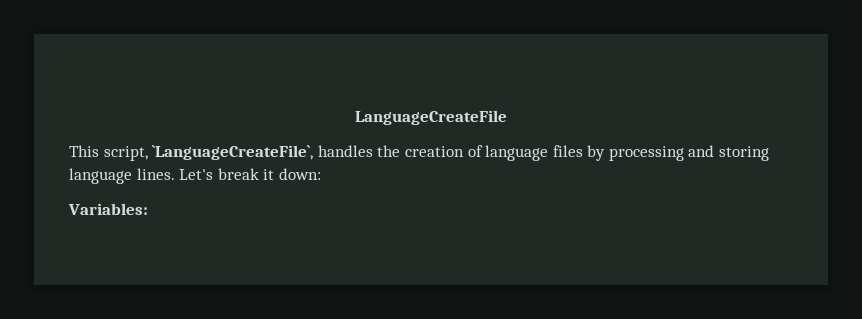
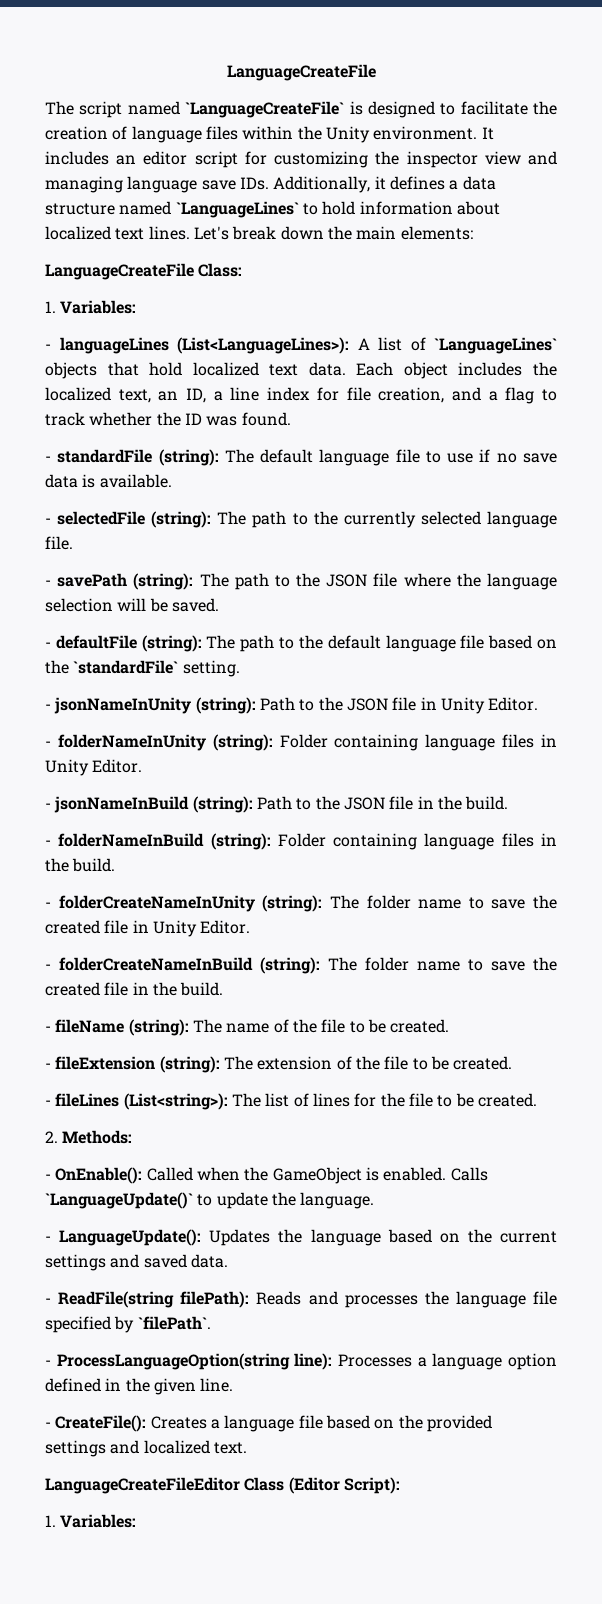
[69,145,373,161] This script, `LanguageCreateFile`, handles -> [45,101,528,118] The script named `LanguageCreateFile` is designed to facilitate
[587,145,770,161] [69,168,321,184] by processing and storing language lines. Let's break it down: // -> [242,126,494,143] [45,151,557,168] [45,176,496,193] [45,201,500,218] [45,226,473,240] [45,263,243,280] [45,300,137,314] [45,337,557,354] [45,362,557,379] [45,387,557,404] [45,412,291,426] [45,449,557,466] [45,474,172,488] [45,511,557,528] [45,536,73,550] [45,573,557,590] [45,598,219,612] [45,635,557,652] [45,660,240,677] [45,697,539,714] [45,734,558,751] [45,759,143,776] [45,796,509,813] [45,833,557,850] [45,858,116,872] [45,895,557,912] [45,920,251,937] [45,957,557,974] [45,982,224,996] [45,1019,450,1036] [45,1056,513,1073] [45,1093,537,1110] [45,1130,133,1144] [45,1167,488,1184] [45,1192,375,1209] [45,1229,557,1246] [45,1254,228,1271] [45,1291,557,1308] [45,1316,211,1333] [45,1353,558,1370] [45,1378,234,1395] [45,1415,492,1432] [45,1440,247,1457] [45,1477,400,1494] [45,1515,56,1527] within the Unity environment. It includes an editor script for customizing the inspector view and managing language save IDs. Additionally, it defines a data structure named `LanguageLines` to hold information about localized text lines. Let's break down the main elements: // LanguageCreateFile Class: // 1. Variables: // - languageLines (List<LanguageLines>): A list of `LanguageLines` objects that hold localized text data. Each object includes the localized text, an ID, a line index for file creation, and a flag to track whether the ID was found. // - standardFile (string): The default language file to use if no save data is available. // - selectedFile (string): The path to the currently selected language file. // - savePath (string): The path to the JSON file where the language selection will be saved. // - defaultFile (string): The path to the default language file based on the `standardFile` setting. // - jsonNameInUnity (string): Path to the JSON file in Unity Editor. // - folderNameInUnity (string): Folder containing language files in Unity Editor. // - jsonNameInBuild (string): Path to the JSON file in the build. // - folderNameInBuild (string): Folder containing language files in the build. // - folderCreateNameInUnity (string): The folder name to save the created file in Unity Editor. // - folderCreateNameInBuild (string): The folder name to save the created file in the build. // - fileName (string): The name of the file to be created. // - fileExtension (string): The extension of the file to be created. // - fileLines (List<string>): The list of lines for the file to be created. // 2. Methods: // - OnEnable(): Called when the GameObject is enabled. Calls `LanguageUpdate()` to update the language. // - LanguageUpdate(): Updates the language based on the current settings and saved data. // - ReadFile(string filePath): Reads and processes the language file specified by `filePath`. // - ProcessLanguageOption(string line): Processes a language option defined in the given line. // - CreateFile(): Creates a language file based on the provided settings and localized text. // LanguageCreateFileEditor Class (Editor Script): // 1.

